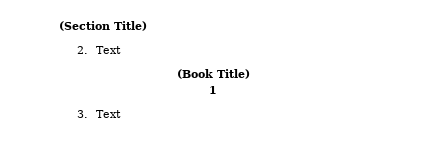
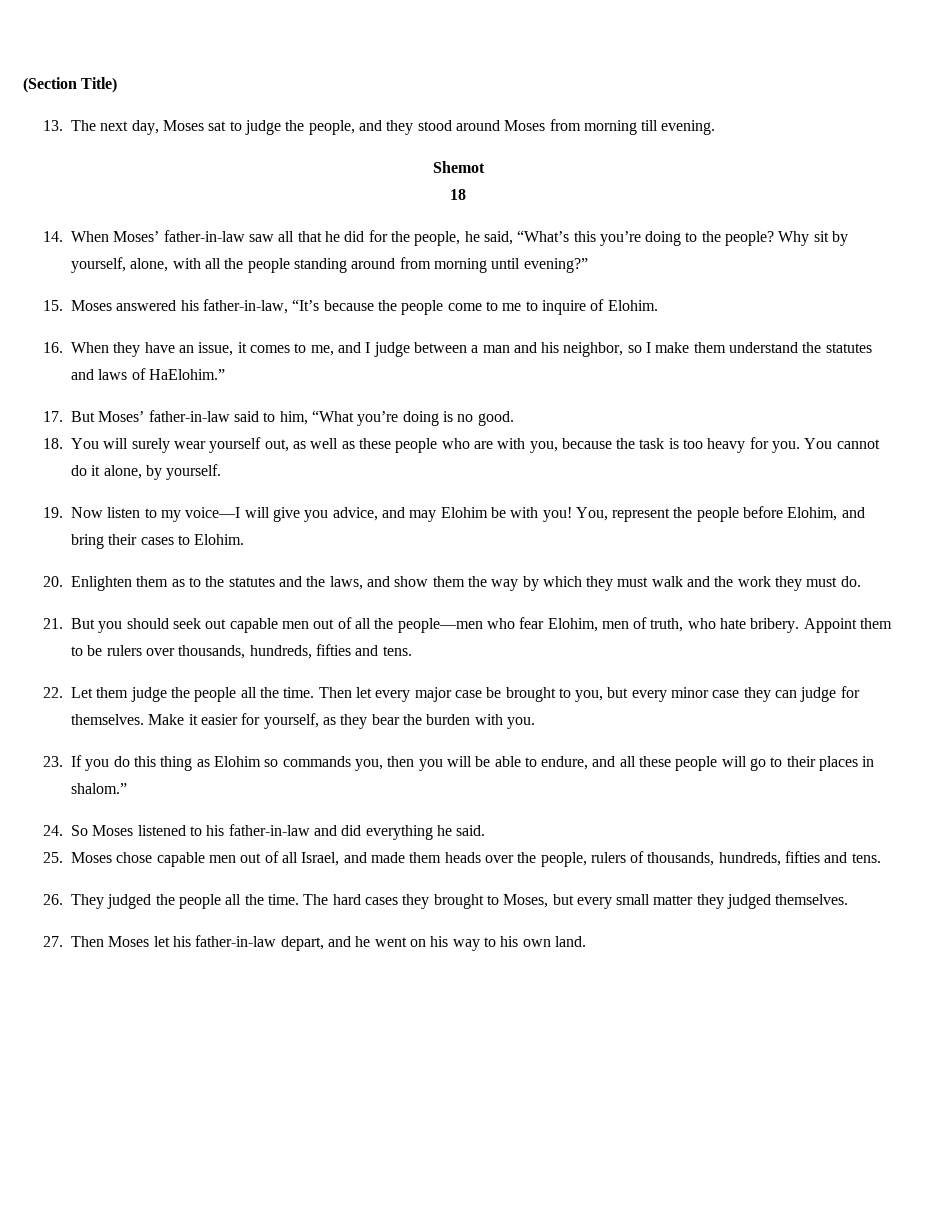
[77,46,121,54] [176,69,250,79] [209,86,217,94] [77,110,121,118] 2. Text // (Book Title) // 1 // 3. Text -> [43,119,716,135] [432,161,485,173] [450,189,466,200] [43,230,849,246] [71,257,588,273] [43,299,658,315] [43,342,872,357] [71,368,226,380] [43,410,514,426] [43,437,880,453] [71,464,222,480] [43,506,865,522] [71,534,245,549] [43,576,861,591] [43,617,893,633] [71,644,412,659] [43,686,860,702] [71,713,535,729] [43,755,875,771] [71,783,128,794] [43,824,486,840] [43,851,881,867] [43,894,849,909] [43,935,586,951] 13. The next day, Moses sat to judge the people, and they stood around Moses from morning till evening. // Shemot // 18 // 14. When Moses’ father-in-law saw all that he did for the people, he said, “What’s this you’re doing to the people? Why sit by yourself, alone, with all the people standing around from morning until evening?” // 15. Moses answered his father-in-law, “It’s because the people come to me to inquire of Elohim. // 16. When they have an issue, it comes to me, and I judge between a man and his neighbor, so I make them understand the statutes and laws of HaElohim.” // 17. But Moses’ father-in-law said to him, “What you’re doing is no good. // 18. You will surely wear yourself out, as well as these people who are with you, because the task is too heavy for you. You cannot do it alone, by yourself. // 19. Now listen to my voice—I will give you advice, and may Elohim be with you! You, represent the people before Elohim, and bring their cases to Elohim. // 20. Enlighten them as to the statutes and the laws, and show them the way by which they must walk and the work they must do. // 21. But you should seek out capable men out of all the people—men who fear Elohim, men of truth, who hate bribery. Appoint them to be rulers over thousands, hundreds, fifties and tens. // 22. Let them judge the people all the time. Then let every major case be brought to you, but every minor case they can judge for themselves. Make it easier for yourself, as they bear the burden with you. // 23. If you do this thing as Elohim so commands you, then you will be able to endure, and all these people will go to their places in shalom.” // 24. So Moses listened to his father-in-law and did everything he said. // 25. Moses chose capable men out of all Israel, and made them heads over the people, rulers of thousands, hundreds, fifties and tens. // 26. They judged the people all the time. The hard cases they brought to Moses, but every small matter they judged themselves. // 27. Then Moses let his father-in-law depart, and he went on his way to his own land.

